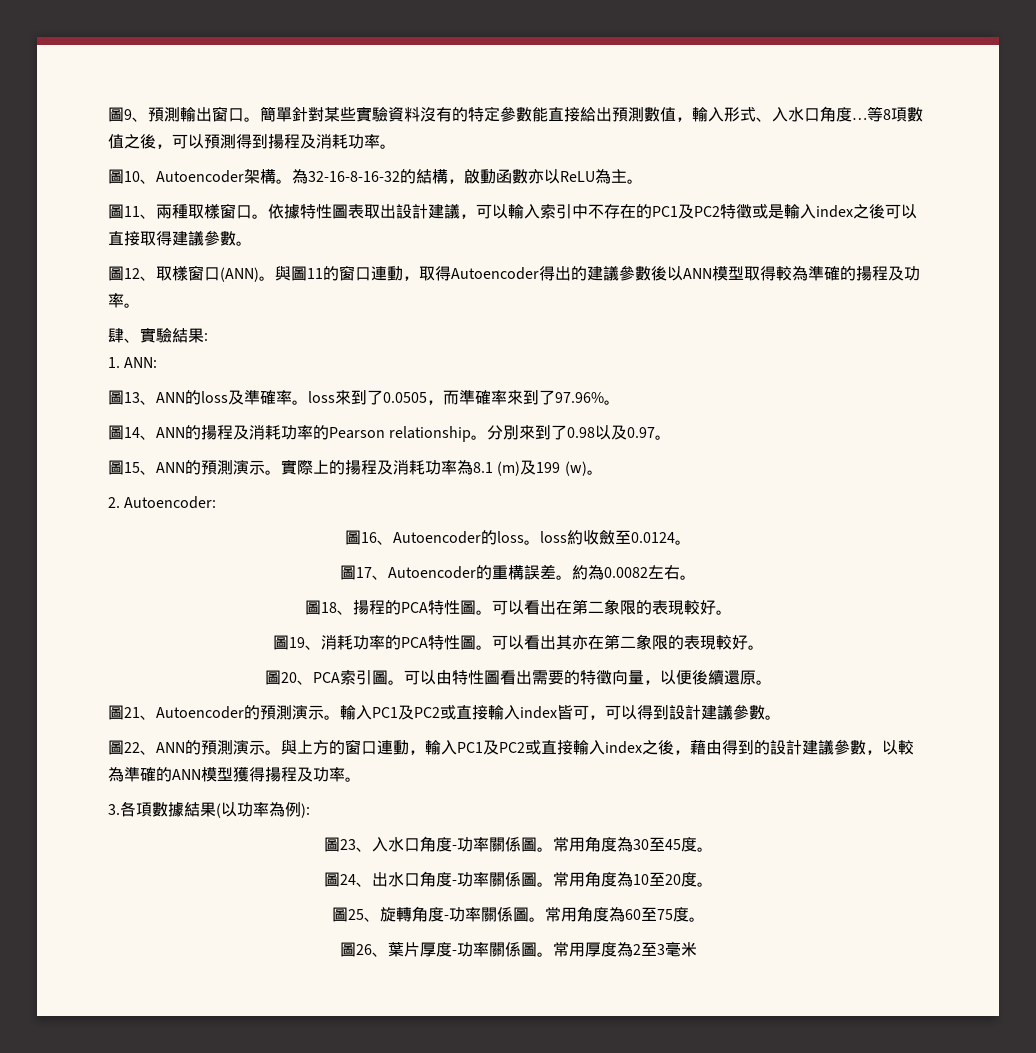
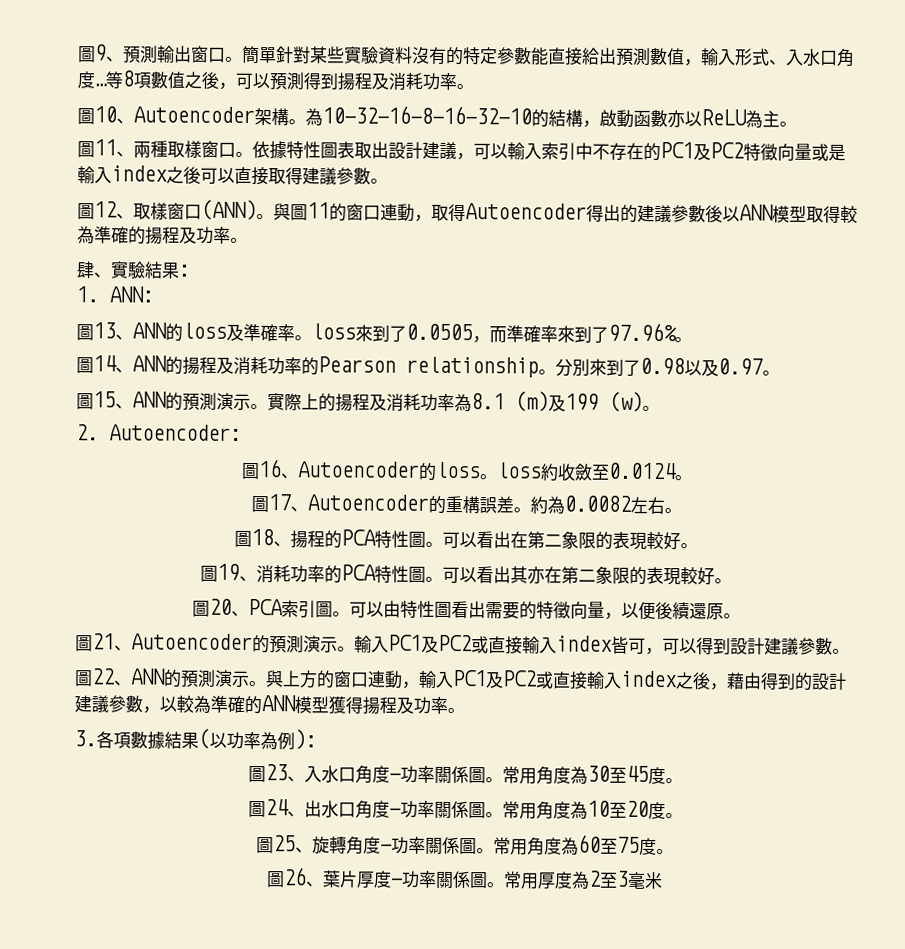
[308,171,400,182] 32-16-8-16-32 -> [322,105,532,125] 10-32-16-8-16-32-10
(752, 211) none -> [777,143,812,161] 向量

